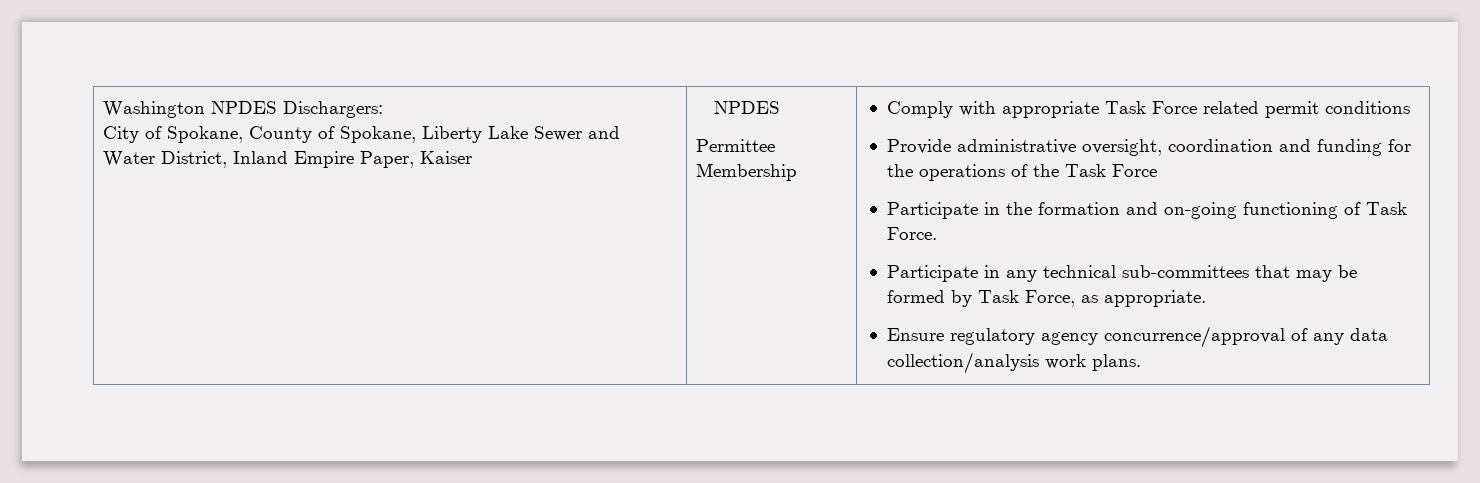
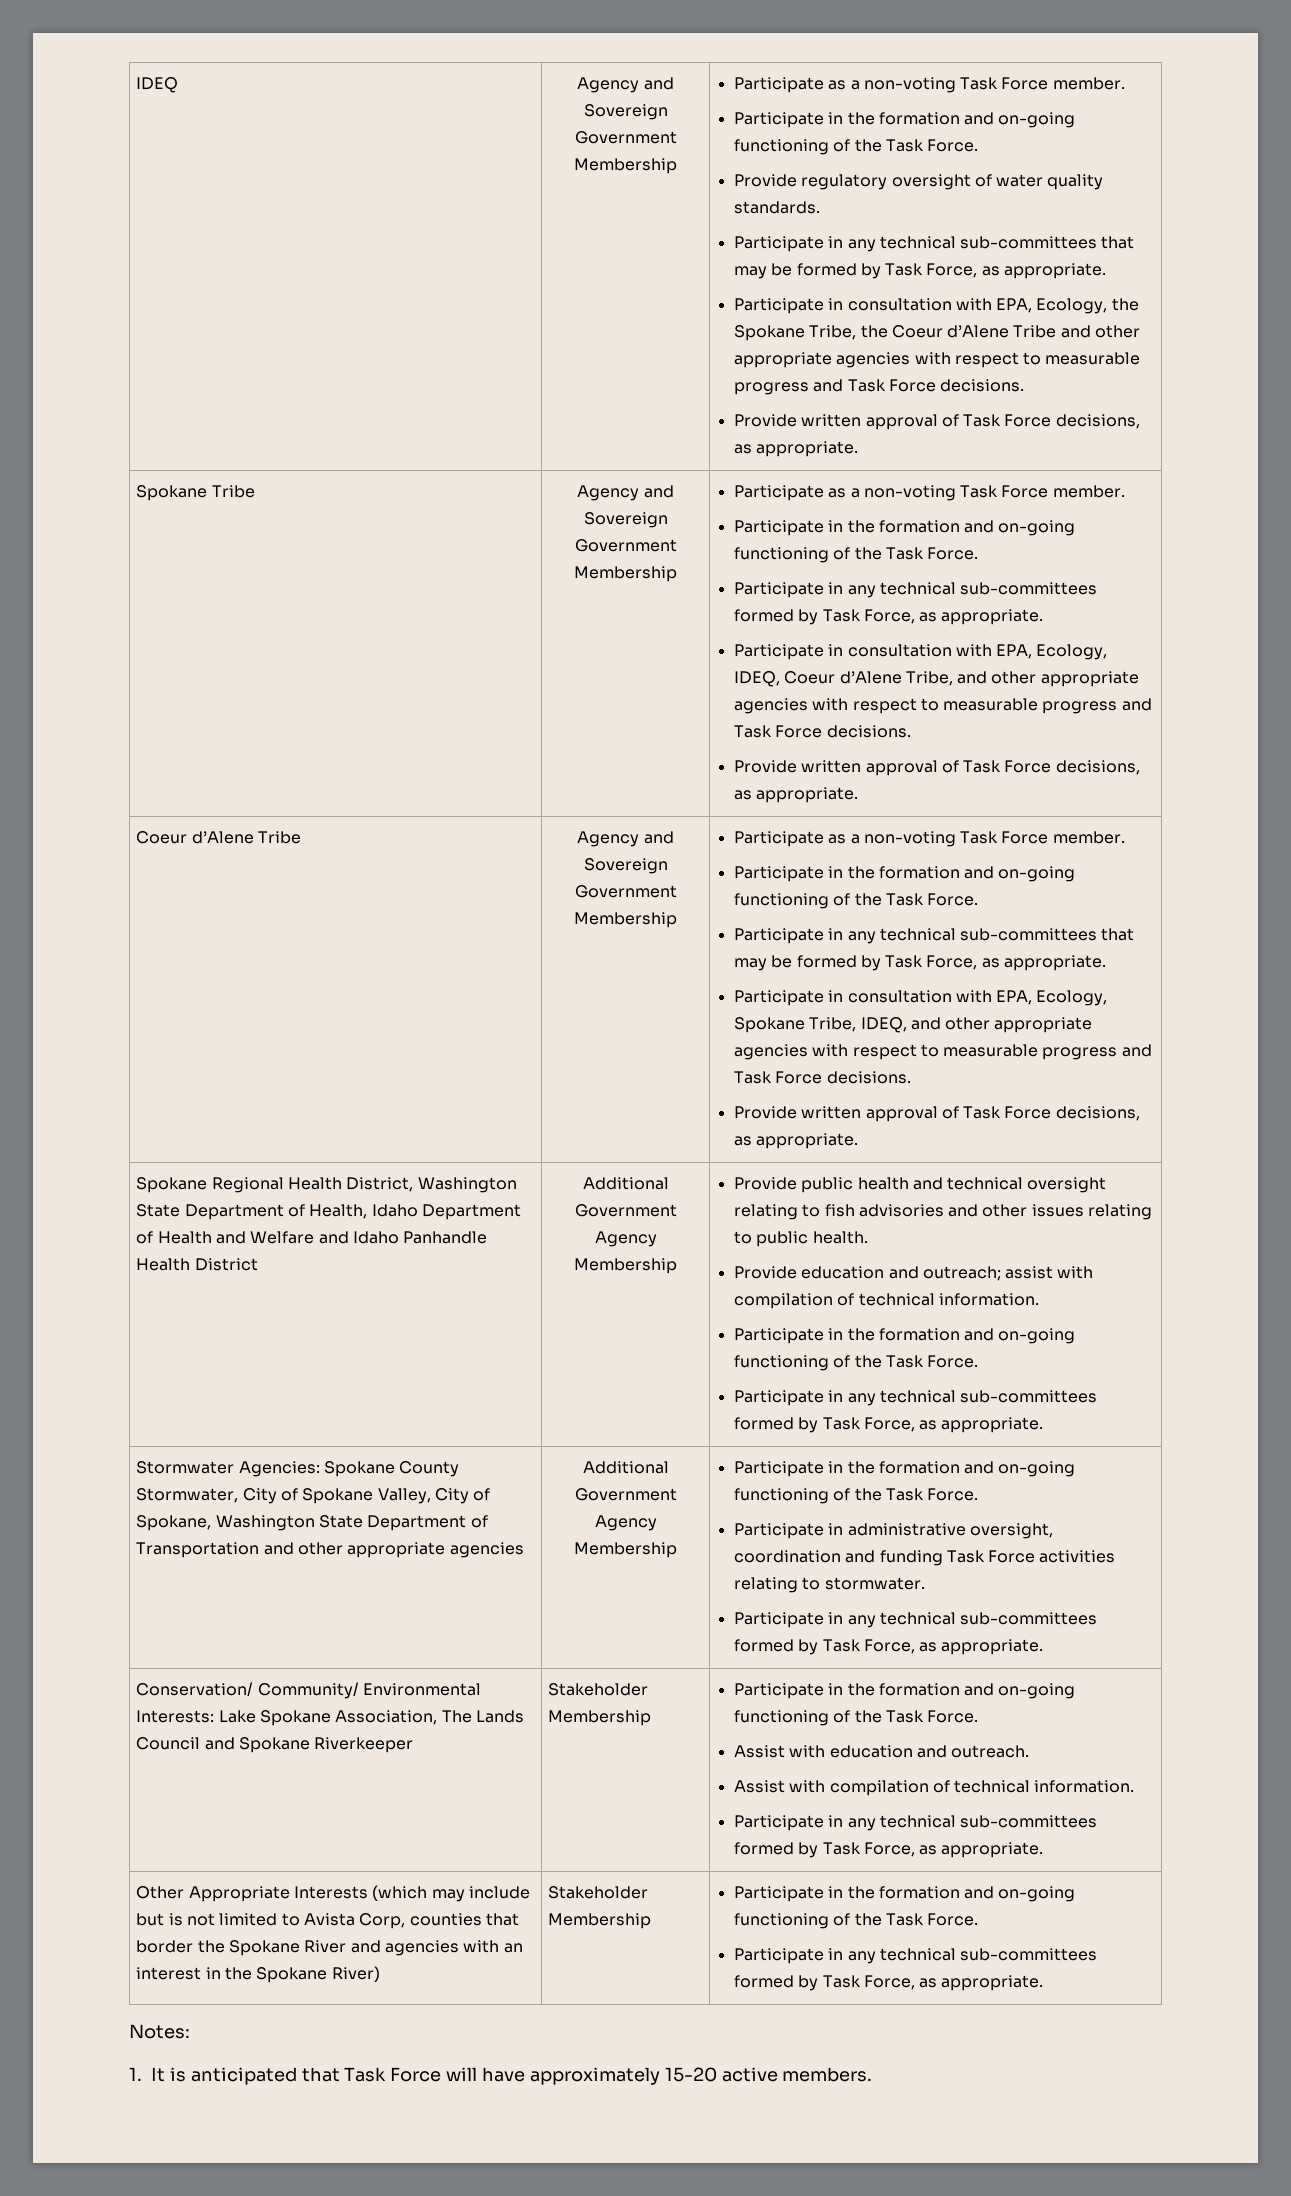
[103,101,384,118] [103,126,621,143] [103,151,473,168] [714,101,781,114] [696,139,776,152] [696,163,798,181] [886,101,1410,118] [886,139,1411,156] [886,164,1157,181] [886,202,1361,219] Washington NPDES Dischargers: // City of Spokane, County of Spokane, Liberty Lake Sewer and Water District, Inland Empire Paper, Kaiser | NPDES // Permittee Membership | Comply with appropriate Task Force related permit conditions // Provide administrative oversight, coordination and funding for the operations of the Task Force // Participate in the formation and on-going functioning of -> [136,77,179,93] [577,77,674,93] [583,104,668,120] [574,131,677,144] [574,158,677,174] [733,77,1125,93] [733,112,1076,128] [733,139,979,155] [733,174,1104,190] [733,201,820,214] [733,236,1135,252] [733,263,1107,279] [733,298,1139,314] [733,325,1141,341] [733,352,1141,368] [733,379,1025,395] [733,414,1140,430] [733,441,859,457] [136,485,255,501] [577,485,674,501] [583,512,668,528] [574,539,677,552] [574,566,677,582] [733,485,1125,501] [733,520,1076,536] [733,547,979,563] [733,582,1098,598] [733,609,1044,625] [733,644,1108,660] [733,671,1139,687] [733,698,1152,714] [733,725,911,738] [733,760,1140,776] [733,787,859,803] [136,831,301,844] [577,831,674,847] [583,858,668,874] [574,885,677,898] [574,912,677,928] [733,831,1125,847] [733,866,1076,882] [733,893,882,909] IDEQ | Agency and Sovereign Government Membership | Participate as a non-voting Task Force member. // Participate in the formation and on-going functioning of the Task Force. // Provide regulatory oversight of water quality standards. // Participate in any technical sub-committees that may be formed by Task Force, as appropriate. // Participate in consultation with EPA, Ecology, the Spokane Tribe, the Coeur d’Alene Tribe and other appropriate agencies with respect to measurable progress and Task Force decisions. // Provide written approval of Task Force decisions, as appropriate. // Spokane Tribe | Agency and Sovereign Government Membership | Participate as a non-voting Task Force member. // Participate in the formation and on-going functioning of the Task Force. // Participate in any technical sub-committees formed by Task Force, as appropriate. // Participate in consultation with EPA, Ecology, IDEQ, Coeur d’Alene Tribe, and other appropriate agencies with respect to measurable progress and Task Force decisions. // Provide written approval of Task Force decisions, as appropriate. // Coeur d’Alene Tribe | Agency and Sovereign Government Membership | Participate as a non-voting Task Force member. // Participate in the formation and on-going functioning of the
[886,326,1388,348] [886,352,1141,374] Ensure regulatory agency concurrence/approval of any data collection/analysis work plans. -> [733,990,1108,1006] [733,1017,1093,1033] [733,1044,1152,1060] [733,1071,911,1084] [733,1106,1140,1122] [733,1133,859,1149] [136,1177,517,1193] [136,1204,521,1220] [136,1231,488,1244] [136,1258,258,1271] [582,1177,669,1190] [574,1204,677,1217] [594,1231,657,1247] [574,1258,677,1274] [733,1177,1107,1193] [733,1204,1153,1220] [733,1231,868,1247] [733,1266,1094,1281] [733,1293,1039,1309] [733,1328,1076,1344] [733,1355,979,1371] [733,1390,1098,1406] [733,1417,1044,1433] [136,1461,460,1477] [136,1488,491,1504] [136,1515,488,1531] [136,1542,524,1558] [582,1461,669,1474] [574,1488,677,1501] [594,1515,657,1531] [574,1542,677,1558] [733,1461,1076,1477] [733,1488,979,1504] [733,1523,1053,1539] [733,1550,1116,1566] [733,1577,925,1593] [733,1612,1098,1628] [733,1639,1044,1655] [136,1682,481,1699] [136,1710,524,1726] [136,1737,414,1753] [548,1683,649,1696] [548,1710,652,1726] [733,1683,1076,1699] [733,1710,979,1726] [733,1745,1030,1758] [733,1780,1135,1796] [733,1815,1098,1831] [733,1842,1044,1858] [136,1885,530,1902] [136,1913,519,1929] [136,1940,523,1956] [136,1966,380,1983] [548,1886,649,1899] [548,1913,652,1929] [733,1886,1076,1902] [733,1913,979,1929] [733,1948,1098,1964] [733,1975,1044,1991] [129,2024,190,2039] [129,2067,873,2085] Participate in consultation with EPA, Ecology, Spokane Tribe, IDEQ, and other appropriate agencies with respect to measurable progress and Task Force decisions. // Provide written approval of Task Force decisions, as appropriate. // Spokane Regional Health District, Washington State Department of Health, Idaho Department of Health and Welfare and Idaho Panhandle Health District | Additional Government Agency Membership | Provide public health and technical oversight relating to fish advisories and other issues relating to public health. // Provide education and outreach; assist with compilation of technical information. // Participate in the formation and on-going functioning of the Task Force. // Participate in any technical sub-committees formed by Task Force, as appropriate. // Stormwater Agencies: Spokane County Stormwater, City of Spokane Valley, City of Spokane, Washington State Department of Transportation and other appropriate agencies | Additional Government Agency Membership | Participate in the formation and on-going functioning of the Task Force. // Participate in administrative oversight, coordination and funding Task Force activities relating to stormwater. // Participate in any technical sub-committees formed by Task Force, as appropriate. // Conservation/ Community/ Environmental Interests: Lake Spokane Association, The Lands Council and Spokane Riverkeeper | Stakeholder Membership | Participate in the formation and on-going functioning of the Task Force. // Assist with education and outreach. // Assist with compilation of technical information. // Participate in any technical sub-committees formed by Task Force, as appropriate. // Other Appropriate Interests (which may include but is not limited to Avista Corp, counties that border the Spokane River and agencies with an interest in the Spokane River) | Stakeholder Membership | Participate in the formation and on-going functioning of the Task Force. // Participate in any technical sub-committees formed by Task Force, as appropriate. // Notes: // 1. It is anticipated that Task Force will have approximately 15-20 active members.

